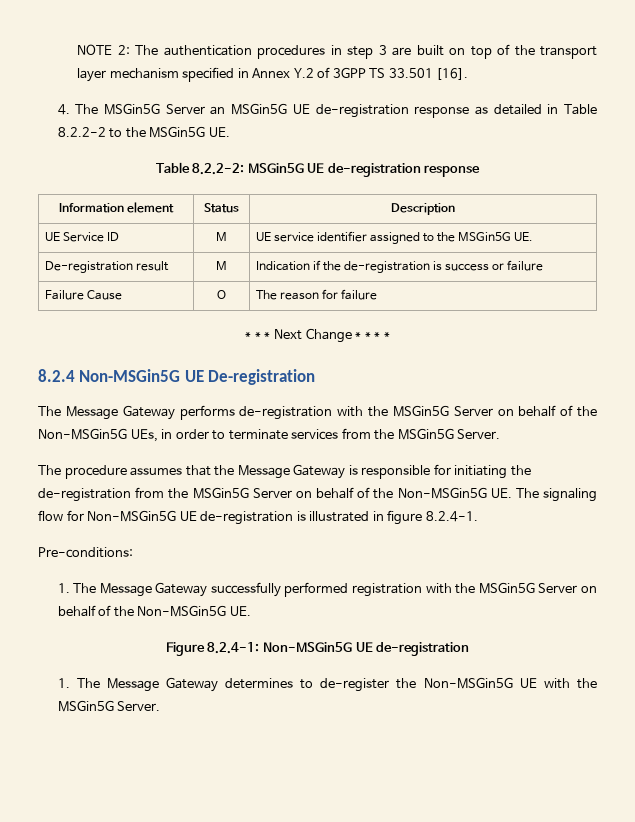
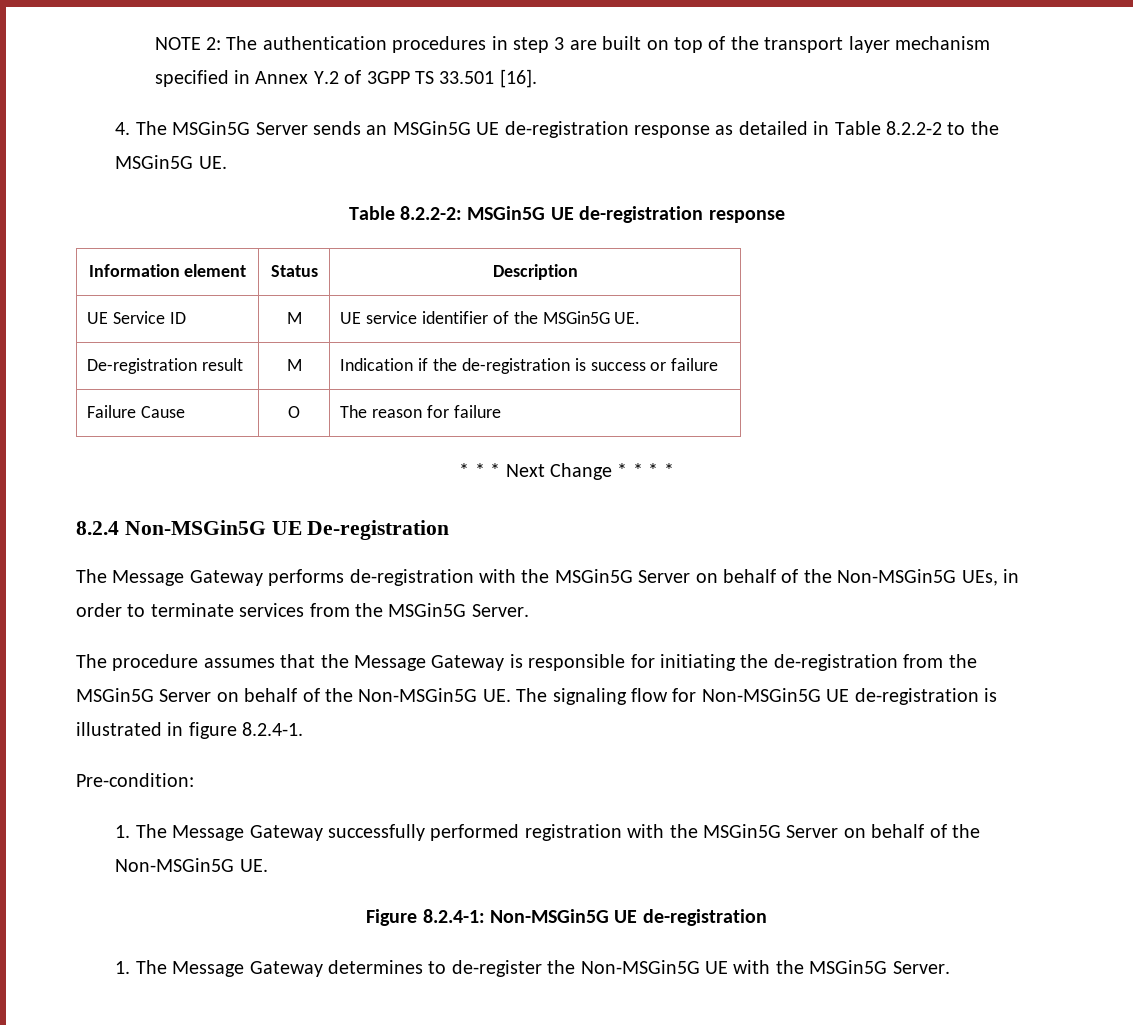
(205, 109) none -> [312,121,361,135] sends
[370,232,435,244] assigned to -> [492,311,509,324] of
[38,547,133,558] Pre-conditions: -> [76,773,194,787] Pre-condition:

